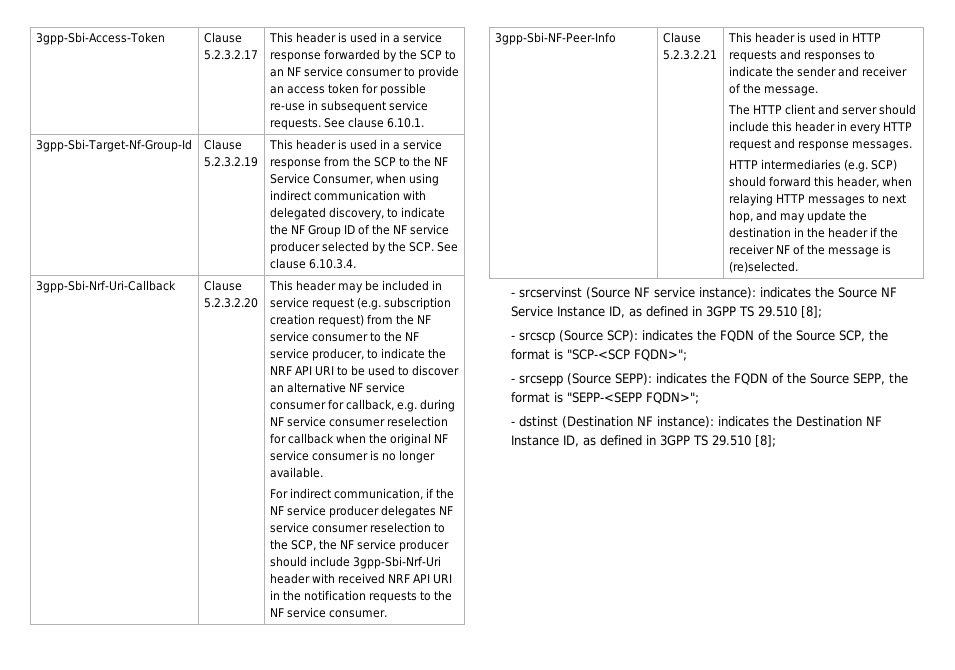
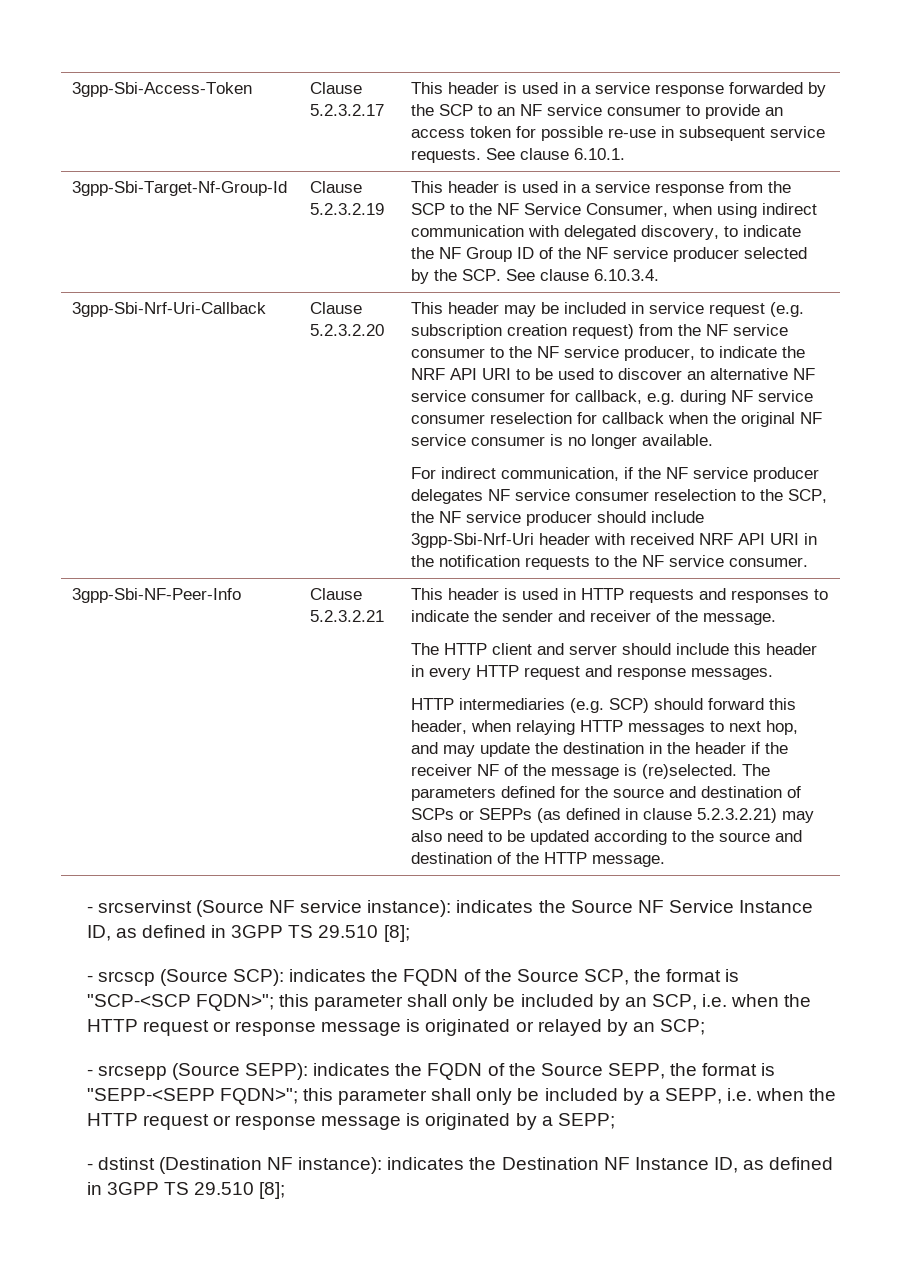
(798, 267) none -> [742,764,771,776] [411,786,802,801] [411,808,815,823] [411,830,803,845] [411,852,666,867] The parameters defined for the source and destination of SCPs or SEPPs (as defined in clause 5.2.3.2.21) may also need to be updated according to the source and destination of the HTTP message.
(687, 355) none -> [278,994,812,1011] [86,1019,706,1036] this parameter shall only be included by an SCP, i.e. when the HTTP request or response message is originated or relayed by an SCP;
(699, 398) none -> [302,1088,837,1105] [86,1113,615,1130] this parameter shall only be included by a SEPP, i.e. when the HTTP request or response message is originated by a SEPP;

